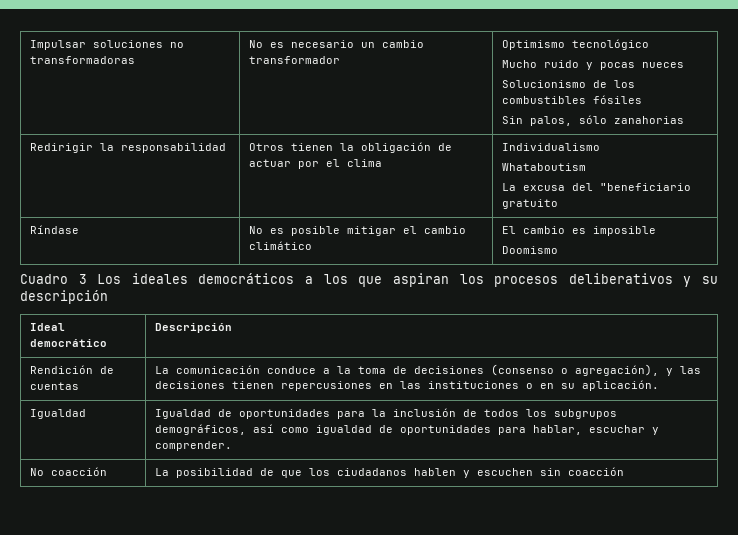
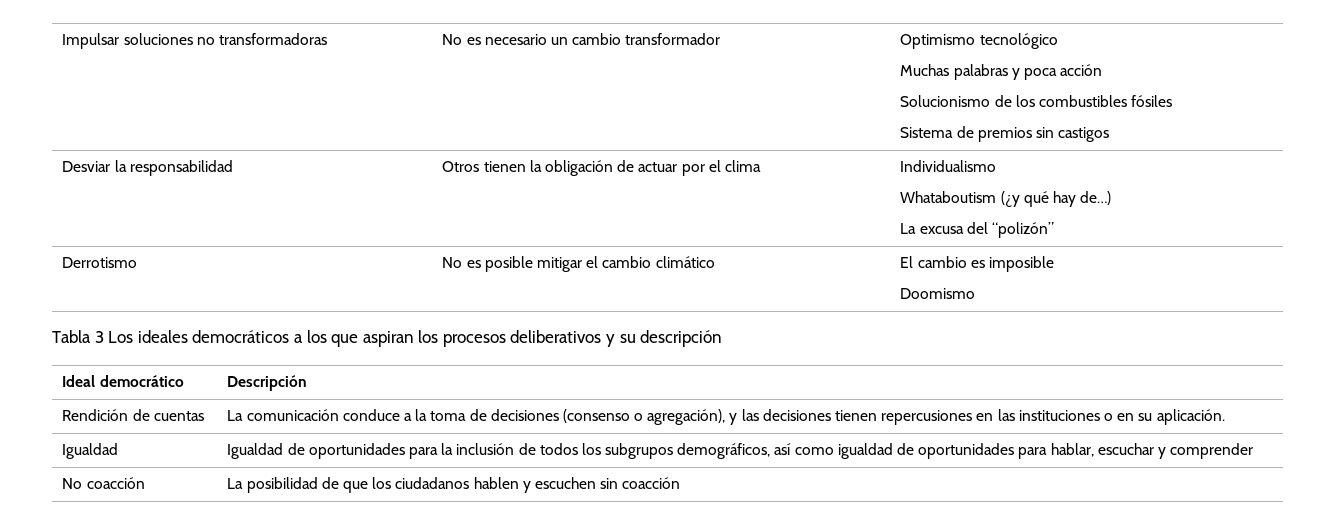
[501,60,684,70] Mucho ruido y pocas nueces -> [900,64,1103,80] Muchas palabras y poca acción
[501,115,684,126] [29,143,93,153] Sin palos, sólo zanahorias // Redirigir -> [900,126,1110,142] [62,161,111,172] Sistema de premios sin castigos // Desviar
(586, 167) none -> [1000,191,1112,207] (¿y qué hay de…)
[599,183,691,191] [501,199,558,209] [29,225,79,234] "beneficiario gratuito // Ríndase -> [991,222,1054,238] [62,257,138,268] “polizón” // Derrotismo
[20,274,68,284] Cuadro -> [52,330,91,343] Tabla
[154,441,232,451] comprender. -> [1170,443,1254,459] comprender

